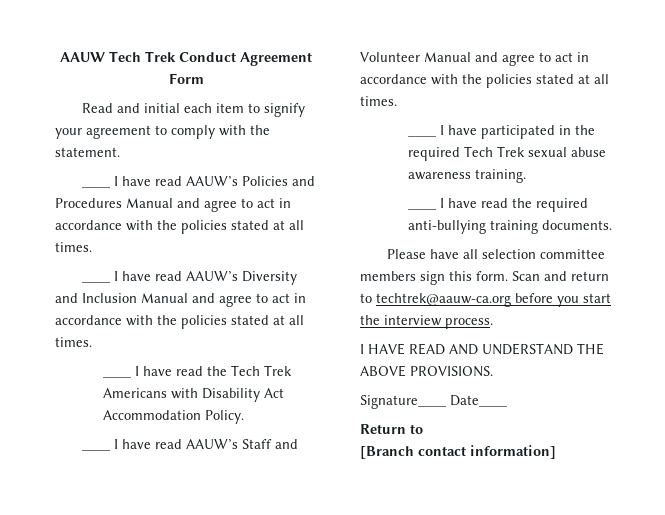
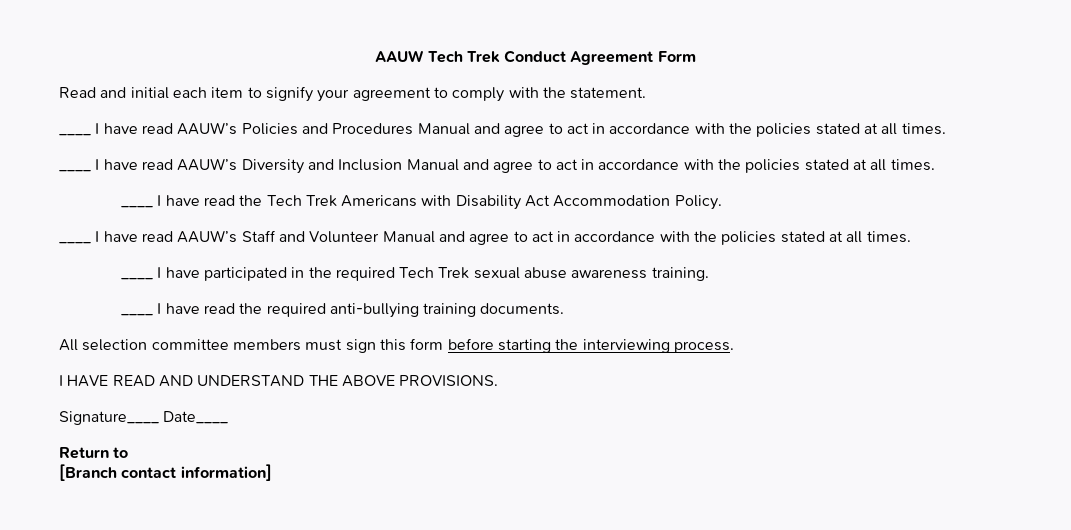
[387,249,479,259] Please have all -> [59,339,78,351] All
(416, 276) none -> [305,339,343,351] must
[476,271,609,281] [360,293,611,307] [360,315,442,326] form. Scan and return to techtrek@aauw-ca.org before you start the interview -> [410,338,670,353] form before starting the interviewing

